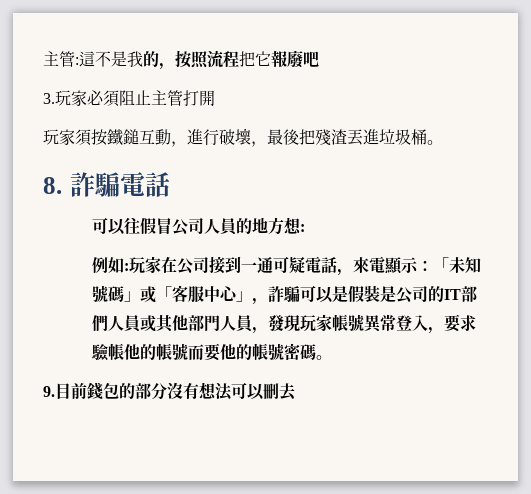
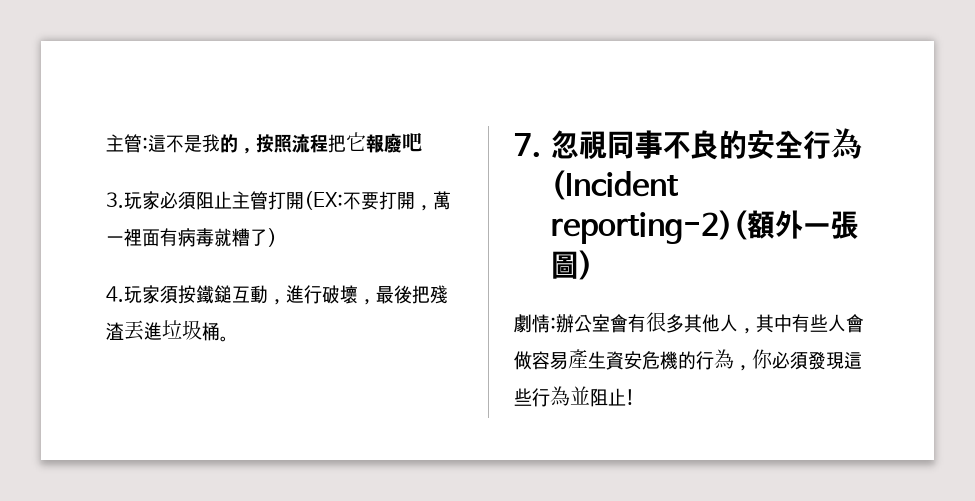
(215, 98) // -> [304,191,451,211] [106,228,277,247] [106,286,124,302] (EX:不要打開，萬一裡面有病毒就糟了) // 4.
[43,172,170,197] [91,217,305,236] [91,256,481,276] [91,285,477,305] [91,314,476,334] [90,343,332,361] [43,382,296,401] 8.詐騙電話 // 可以往假冒公司人員的地方想: // 例如:玩家在公司接到一通可疑電話，來電顯示：「未知號碼」或「客服中心」，詐騙可以是假裝是公司的IT部們人員或其他部門人員，發現玩家帳號異常登入，要求驗帳他的帳號而要他的帳號密碼。 // 9.目前錢包的部分沒有想法可以刪去 -> [514,128,862,160] [551,170,678,200] [551,210,859,244] [551,250,593,280] [514,312,864,334] [514,349,862,371] [514,386,635,407] 7.忽視同事不良的安全行為(Incident reporting-2)(額外一張圖) // 劇情:辦公室會有很多其他人，其中有些人會做容易產生資安危機的行為，你必須發現這些行為並阻止!

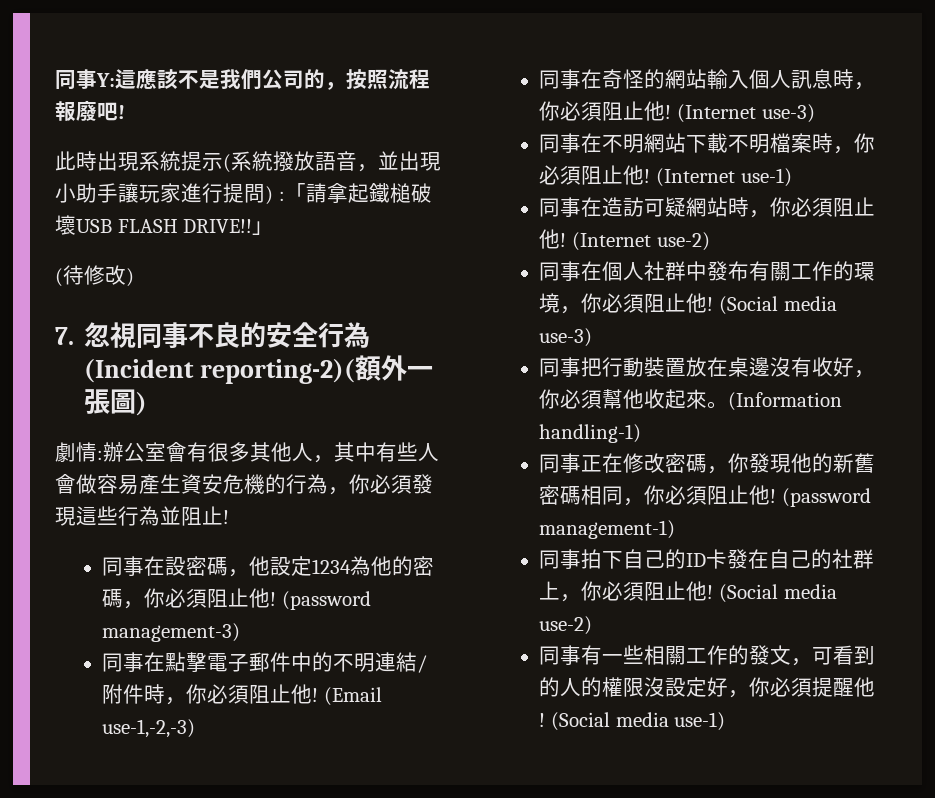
[106,134,220,153] 主管:這不是我 -> [55,69,304,90] 同事Y:這應該不是我們公司
[328,132,366,153] 把它 -> (430, 79) none
[106,191,451,211] [106,228,277,247] [106,285,448,305] [106,320,229,342] // 3.玩家必須阻止主管打開(EX:不要打開，萬一裡面有病毒就糟了) // 4.玩家須按鐵鎚互動，進行破壞，最後把殘渣丟進垃圾桶。 -> [118,105,125,119] [55,151,441,173] [55,183,432,205] [55,215,274,235] [55,265,134,287] ! // 此時出現系統提示(系統撥放語音，並出現小助手讓玩家進行提問) :「請拿起鐵槌破壞USB FLASH DRIVE!!」 // (待修改)
(635, 397) none -> [102,556,435,577] [102,588,371,610] [102,623,241,642] [102,652,428,673] [102,684,382,706] [102,719,196,738] [539,69,876,90] [539,101,815,123] [539,133,876,154] [539,165,792,187] [539,197,876,218] [539,229,710,251] [539,261,876,281] [539,293,837,315] [539,328,593,347] [539,357,876,378] [539,389,843,411] [539,424,642,443] [539,453,876,474] [539,485,871,507] [539,520,676,539] [539,549,875,569] [539,581,837,603] [539,616,593,635] [539,645,876,666] [539,677,876,698] [539,712,726,731] // 同事在設密碼，他設定1234為他的密碼，你必須阻止他! (password management-3) // 同事在點擊電子郵件中的不明連結/附件時，你必須阻止他! (Email use-1,-2,-3) // 同事在奇怪的網站輸入個人訊息時，你必須阻止他! (Internet use-3) // 同事在不明網站下載不明檔案時，你必須阻止他! (Internet use-1) // 同事在造訪可疑網站時，你必須阻止他! (Internet use-2) // 同事在個人社群中發布有關工作的環境，你必須阻止他! (Social media use-3) // 同事把行動裝置放在桌邊沒有收好，你必須幫他收起來。(Information handling-1) // 同事正在修改密碼，你發現他的新舊密碼相同，你必須阻止他! (password management-1) // 同事拍下自己的ID卡發在自己的社群上，你必須阻止他! (Social media use-2) // 同事有一些相關工作的發文，可看到的人的權限沒設定好，你必須提醒他! (Social media use-1)

